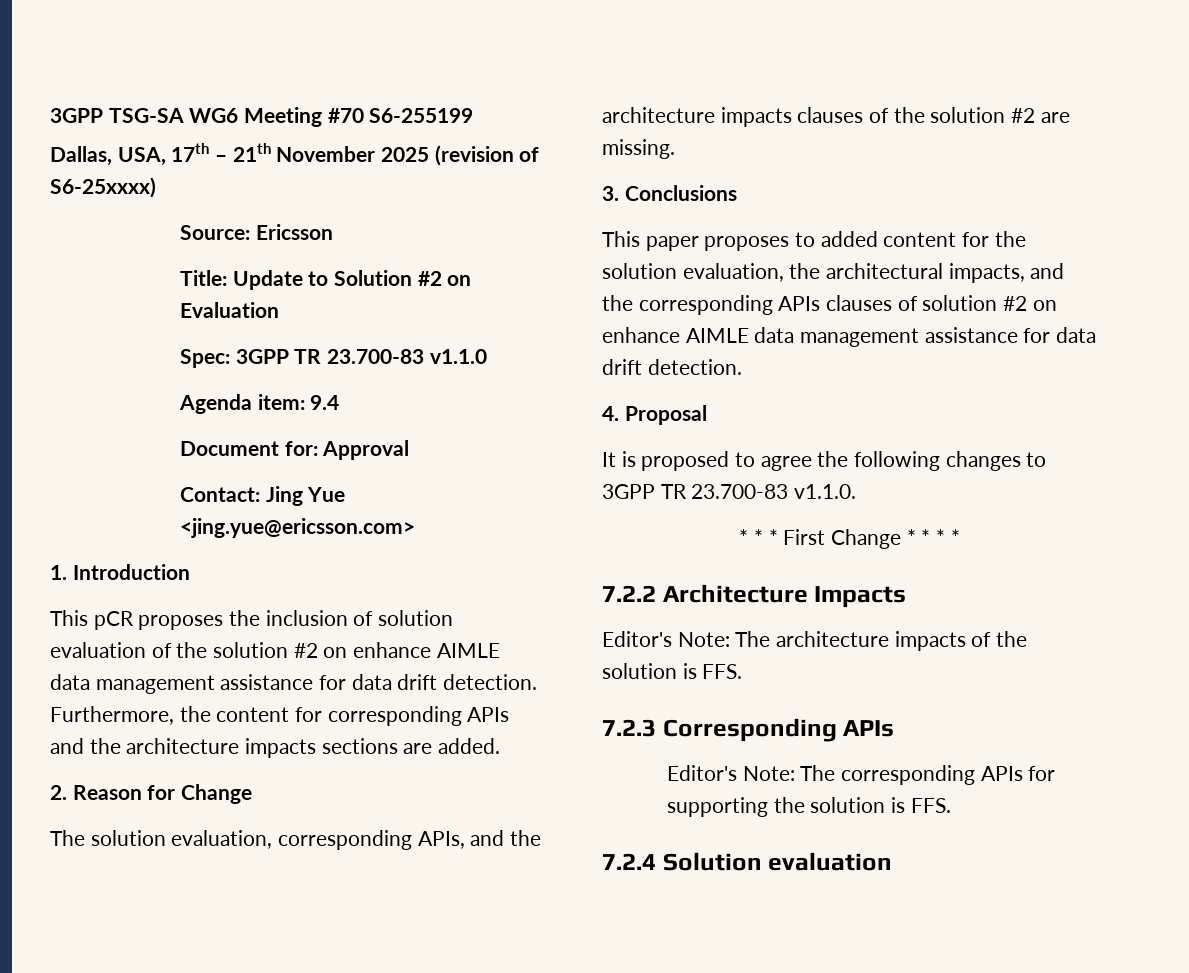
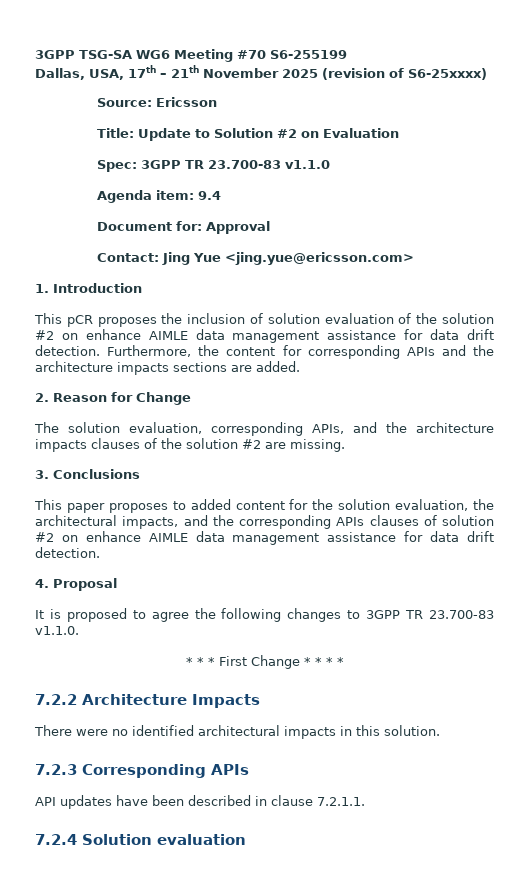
[602,631,1028,651] [602,663,743,679] [602,718,895,742] [666,765,1056,785] [666,797,951,817] Editor's Note: The architecture impacts of the solution is FFS. // 7.2.3 Corresponding APIs // Editor's Note: The corresponding APIs for supporting the solution is FFS. -> [34,725,440,739] [35,764,249,778] [35,795,365,809] There were no identified architectural impacts in this solution. // 7.2.3 Corresponding APIs // API updates have been described in clause 7.2.1.1.

